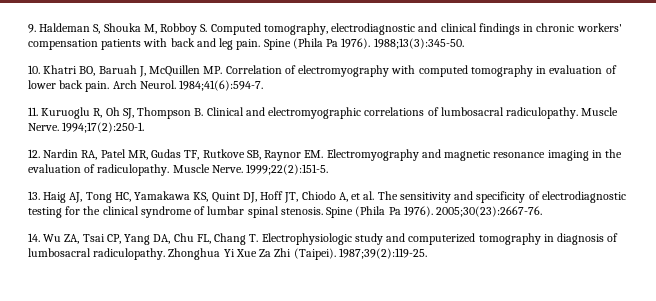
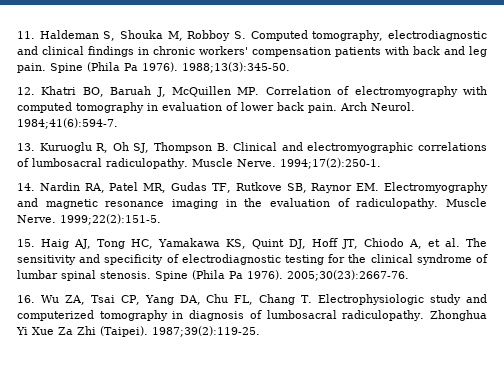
[28,24,36,33] 9. -> [17,31,35,39] 11.
[28,65,40,74] 10. -> [17,87,35,95] 12.
[28,107,38,116] 11. -> [17,143,35,151] 13.
[28,149,40,158] 12. -> [17,183,35,191] 14.
[28,191,40,200] 13. -> [17,239,35,247] 15.
[28,233,40,242] 14. -> [17,295,35,303] 16.

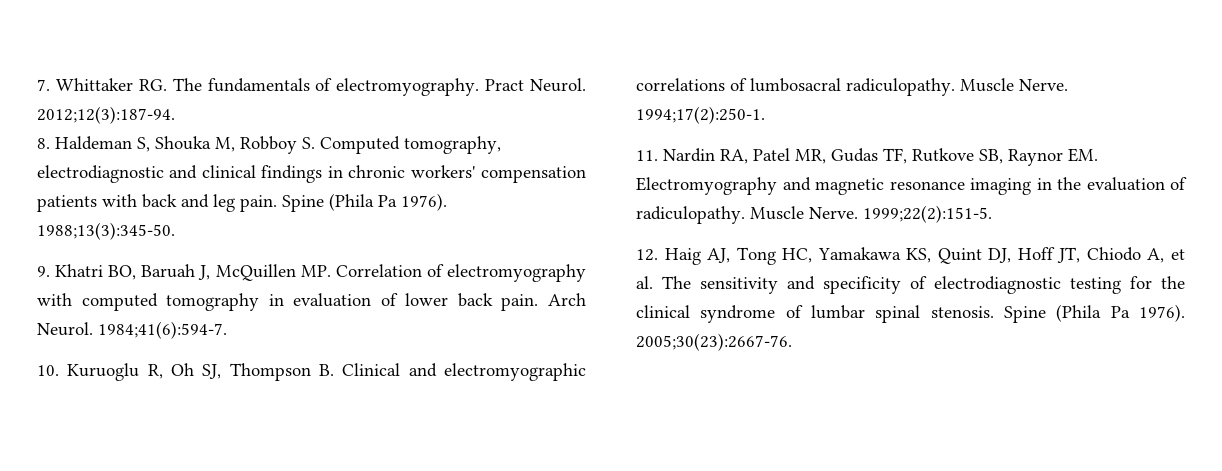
[17,31,35,39] 11. -> [37,78,586,96] [37,106,175,124] [37,138,50,149] 7. Whittaker RG. The fundamentals of electromyography. Pract Neurol. 2012;12(3):187-94. // 8.
[17,87,35,95] 12. -> [37,266,50,277] 9.
[17,143,35,151] 13. -> [37,365,59,376] 10.
[17,183,35,191] 14. -> [636,150,658,161] 11.
[17,239,35,247] 15. -> [636,249,658,261] 12.
[17,294,488,305] [17,310,487,321] [16,326,260,337] // 16. Wu ZA, Tsai CP, Yang DA, Chu FL, Chang T. Electrophysiologic study and computerized tomography in diagnosis of lumbosacral radiculopathy. Zhonghua Yi Xue Za Zhi (Taipei). 1987;39(2):119-25. -> (792, 342) none

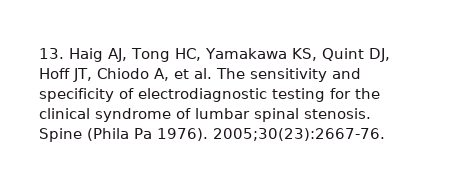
[37,78,586,96] [37,106,175,124] [37,136,501,154] [37,165,586,183] [37,193,447,212] [37,222,175,240] [37,264,586,282] [37,293,586,311] [37,321,227,339] [37,363,586,381] [636,78,1068,96] [636,106,765,124] [636,148,1098,166] [636,177,1187,195] [636,205,992,224] [636,249,658,261] 7. Whittaker RG. The fundamentals of electromyography. Pract Neurol. 2012;12(3):187-94. // 8. Haldeman S, Shouka M, Robboy S. Computed tomography, electrodiagnostic and clinical findings in chronic workers' compensation patients with back and leg pain. Spine (Phila Pa 1976). 1988;13(3):345-50. // 9. Khatri BO, Baruah J, McQuillen MP. Correlation of electromyography with computed tomography in evaluation of lower back pain. Arch Neurol. 1984;41(6):594-7. // 10. Kuruoglu R, Oh SJ, Thompson B. Clinical and electromyographic correlations of lumbosacral radiculopathy. Muscle Nerve. 1994;17(2):250-1. // 11. Nardin RA, Patel MR, Gudas TF, Rutkove SB, Raynor EM. Electromyography and magnetic resonance imaging in the evaluation of radiculopathy. Muscle Nerve. 1999;22(2):151-5. // 12. -> [39,48,64,59] 13.

